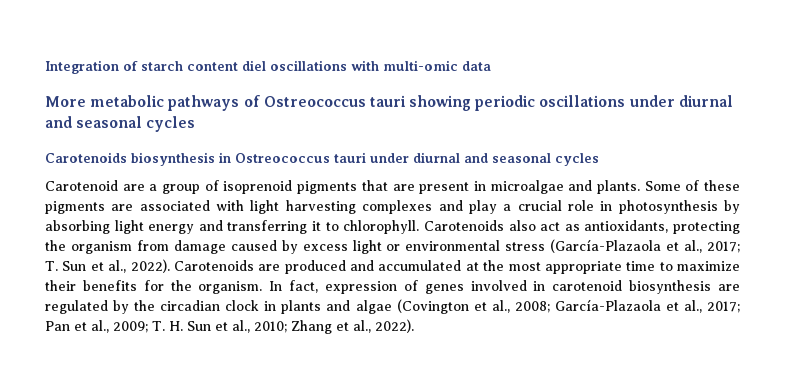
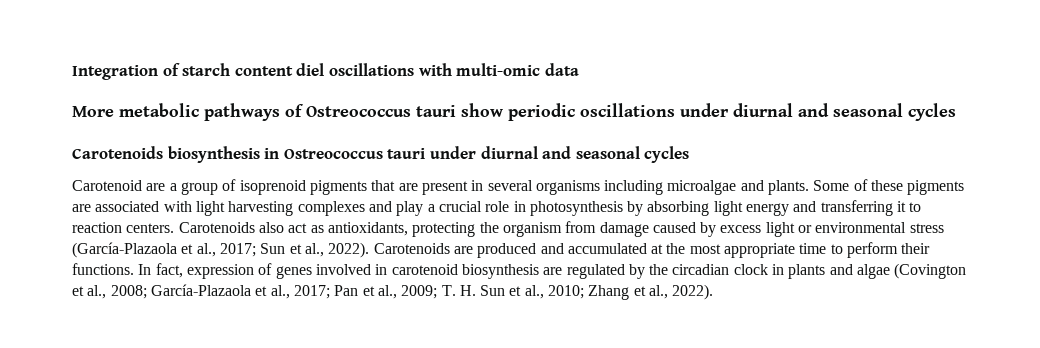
[409,95,472,111] showing -> [461,103,503,117] show
(486, 186) none -> [487,180,664,195] several organisms including
[343,220,420,234] chlorophyll. -> [72,222,175,233] reaction centers.
[45,261,58,271] T. -> (256, 250) none
[677,261,740,271] [45,280,263,294] maximize their benefits for the organism. -> [847,242,931,258] [72,263,134,275] perform their functions.

